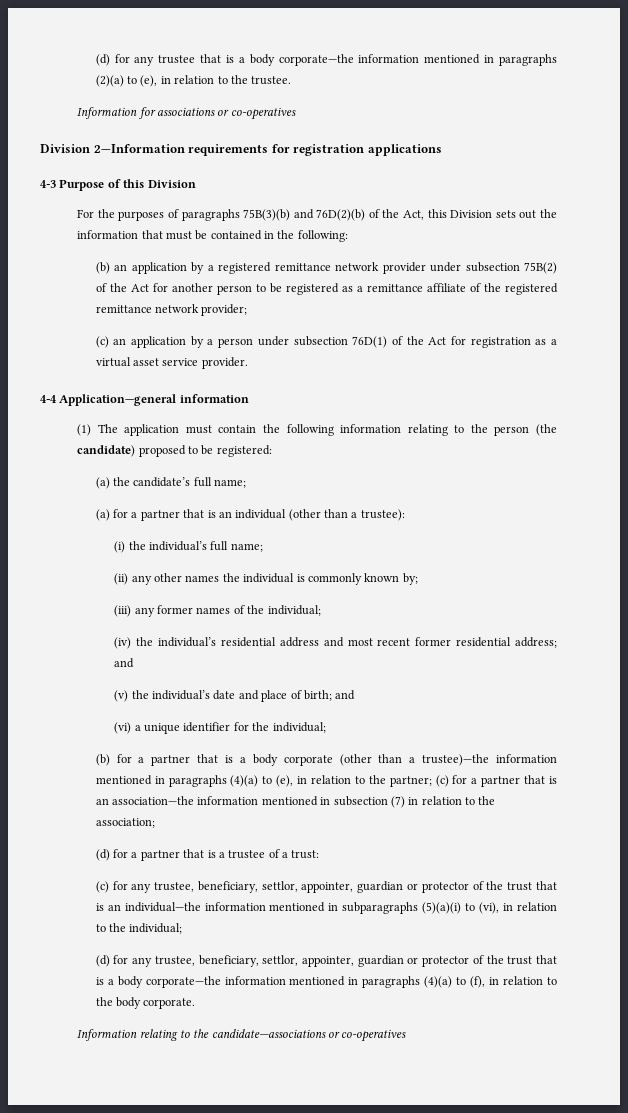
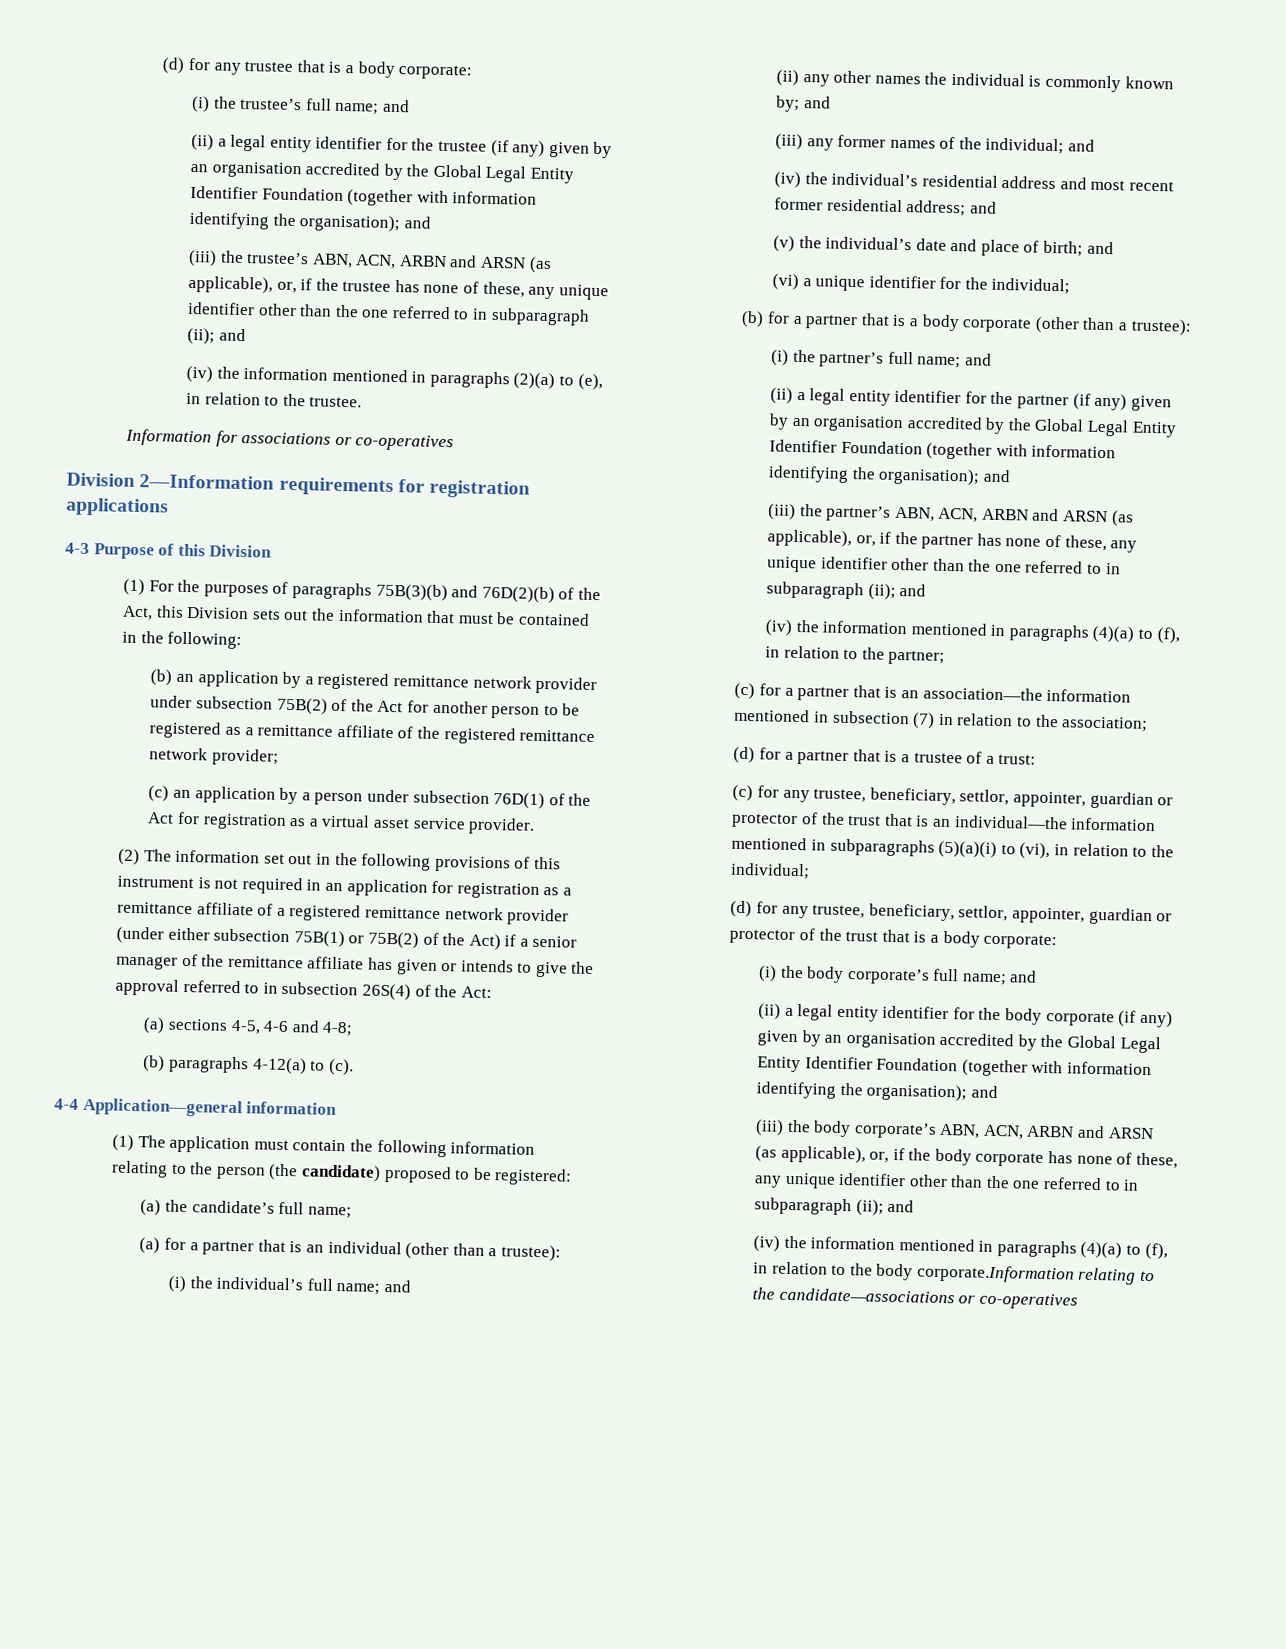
[278,54,354,66] corporate—the -> [398,64,473,80] [190,95,410,115] [190,133,613,159] [189,161,575,184] [189,185,538,207] [188,211,431,233] [187,249,552,274] [187,275,609,301] [186,301,590,326] [186,327,246,345] [185,365,240,383] corporate: // (i) the trustee’s full name; and // (ii) a legal entity identifier for the trustee (if any) given by an organisation accredited by the Global Legal Entity Identifier Foundation (together with information identifying the organisation); and // (iii) the trustee’s ABN, ACN, ARBN and ARSN (as applicable), or, if the trustee has none of these, any unique identifier other than the one referred to in subparagraph (ii); and // (iv) the
(196, 184) none -> [122,578,145,596] (1)
(248, 363) none -> [117,848,561,873] [116,875,572,899] [116,901,570,926] [115,926,578,951] [115,953,595,978] [114,978,492,1001] [143,1017,354,1037] [143,1055,354,1076] // (2) The information set out in the following provisions of this instrument is not required in an application for registration as a remittance affiliate of a registered remittance network provider (under either subsection 75B(1) or 75B(2) of the Act) if a senior manager of the remittance affiliate has given or intends to give the approval referred to in subsection 26S(4) of the Act: // (a) sections 4-5, 4-6 and 4-8; // (b) paragraphs 4-12(a) to (c).
(263, 547) none -> [383,1279,411,1293] and
(418, 579) none -> [803,96,831,109] and
(321, 610) none -> [1068,139,1096,152] and
[422,754,557,766] [95,775,294,787] trustee)—the information mentioned in paragraphs (4)(a) to (e), -> [1130,318,1192,336] [770,349,992,369] [769,387,1172,412] [768,413,1177,438] [768,439,1117,460] [767,465,1011,486] [767,503,1134,527] [766,529,1138,553] [766,556,1121,575] [765,581,927,600] [764,619,1180,644] trustee): // (i) the partner’s full name; and // (ii) a legal entity identifier for the partner (if any) given by an organisation accredited by the Global Legal Entity Identifier Foundation (together with information identifying the organisation); and // (iii) the partner’s ABN, ACN, ARBN and ARSN (as applicable), or, if the partner has none of these, any unique identifier other than the one referred to in subparagraph (ii); and // (iv) the information mentioned in paragraphs (4)(a) to (f),
(432, 781) none -> (946, 657) //
[145,976,221,988] corporate—the -> [983,933,1058,950] [757,965,1038,986] [757,1003,1173,1028] [756,1030,1161,1054] [756,1056,1152,1077] [755,1081,998,1102] [754,1119,1154,1140] [754,1145,1178,1169] [753,1172,1140,1191] [753,1197,915,1216] [752,1235,807,1252] corporate: // (i) the body corporate’s full name; and // (ii) a legal entity identifier for the body corporate (if any) given by an organisation accredited by the Global Legal Entity Identifier Foundation (together with information identifying the organisation); and // (iii) the body corporate’s ABN, ACN, ARBN and ARSN (as applicable), or, if the body corporate has none of these, any unique identifier other than the one referred to in subparagraph (ii); and // (iv) the
[143,998,196,1009] [77,1029,138,1041] corporate. // Information -> [916,1264,1075,1284] corporate.Information

